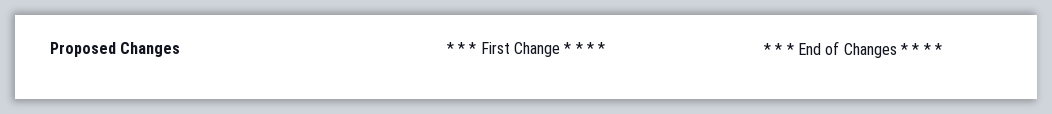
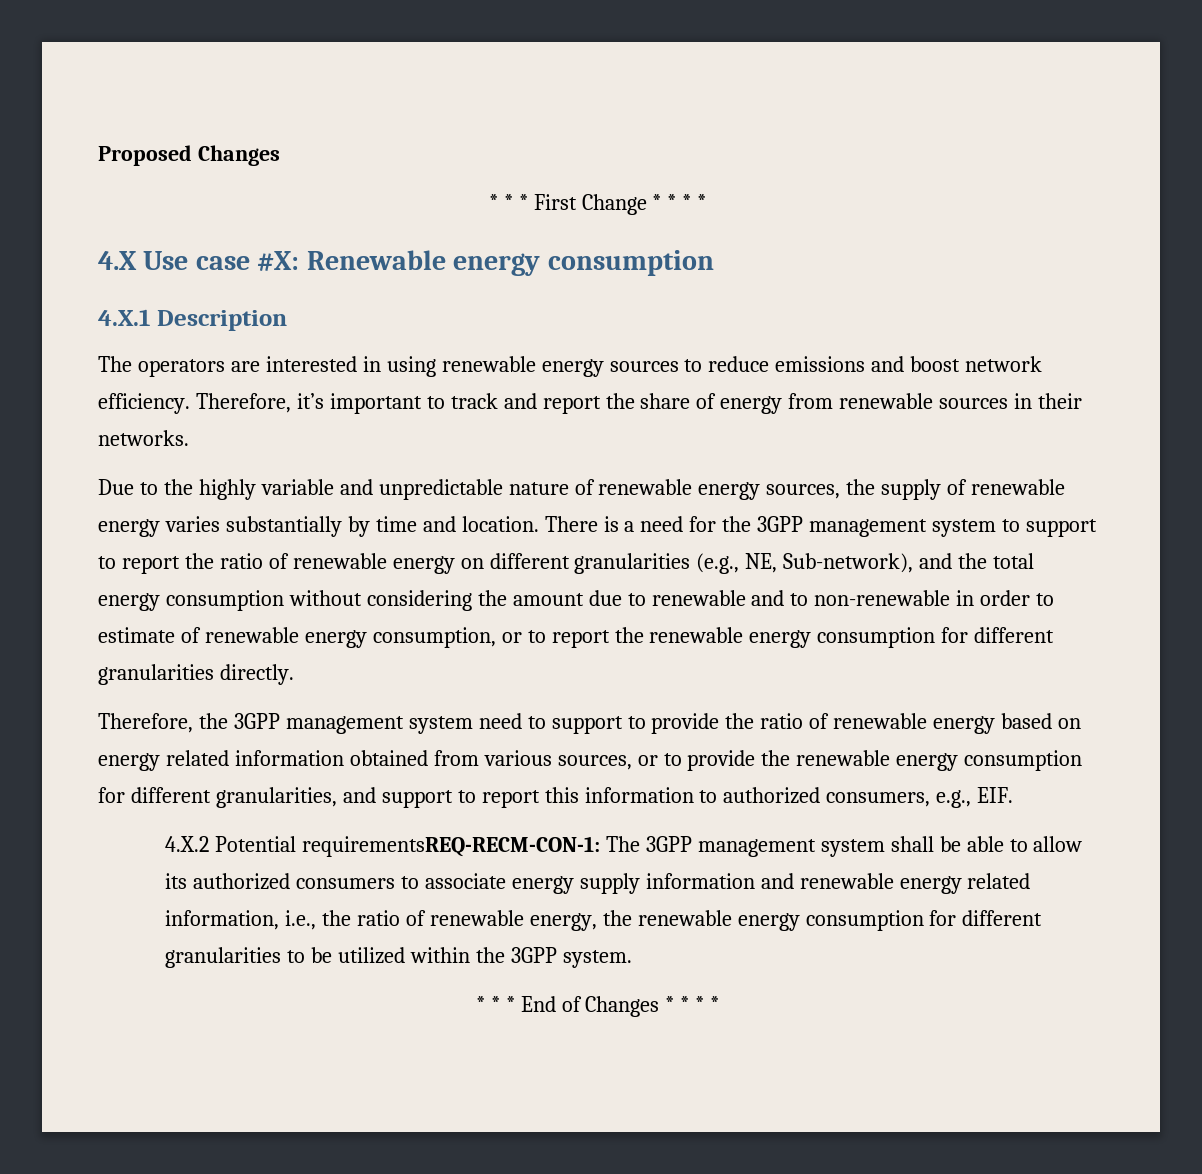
(606, 48) none -> [98,250,714,276] [98,309,287,331] [98,356,1043,377] [98,393,1083,414] [98,430,189,446] [98,479,1066,500] [98,516,1097,537] [98,553,1035,574] [98,590,1055,611] [98,627,1055,648] [98,664,294,685] [98,713,1082,734] [98,750,1083,771] [98,787,1014,808] [165,836,1083,857] [165,873,1031,894] [165,910,1043,931] [165,947,632,968] // 4.X Use case #X: Renewable energy consumption // 4.X.1 Description // The operators are interested in using renewable energy sources to reduce emissions and boost network efficiency. Therefore, it’s important to track and report the share of energy from renewable sources in their networks. // Due to the highly variable and unpredictable nature of renewable energy sources, the supply of renewable energy varies substantially by time and location. There is a need for the 3GPP management system to support to report the ratio of renewable energy on different granularities (e.g., NE, Sub-network), and the total energy consumption without considering the amount due to renewable and to non-renewable in order to estimate of renewable energy consumption, or to report the renewable energy consumption for different granularities directly. // Therefore, the 3GPP management system need to support to provide the ratio of renewable energy based on energy related information obtained from various sources, or to provide the renewable energy consumption for different granularities, and support to report this information to authorized consumers, e.g., EIF. // 4.X.2 Potential requirementsREQ-RECM-CON-1: The 3GPP management system shall be able to allow its authorized consumers to associate energy supply information and renewable energy related information, i.e., the ratio of renewable energy, the renewable energy consumption for different granularities to be utilized within the 3GPP system.

